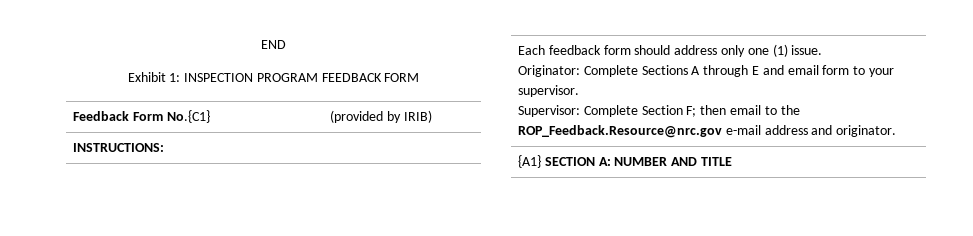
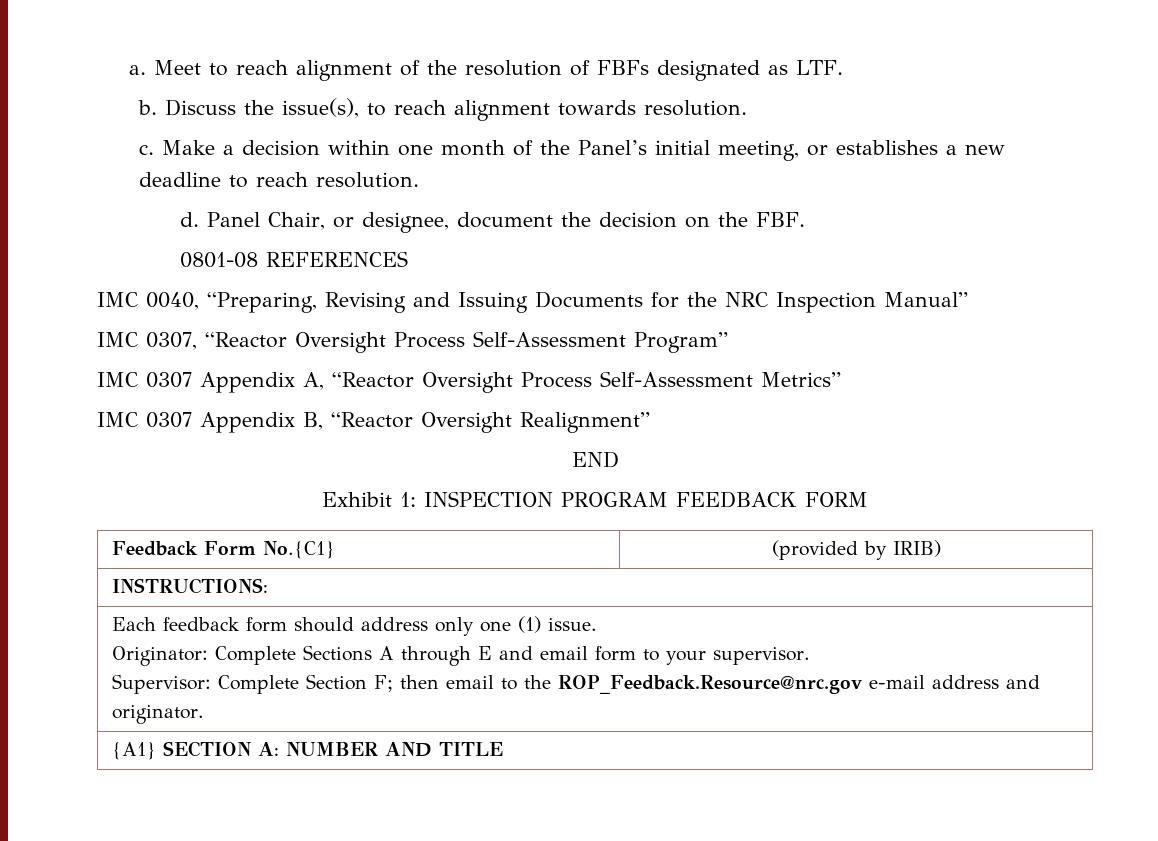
(261, 44) none -> [128,60,844,81] [137,98,747,121] [138,140,1005,161] [138,172,419,188] [180,212,806,233] [180,251,409,268] [97,291,968,313] [97,331,728,353] [97,371,841,393] [97,412,650,433] a. Meet to reach alignment of the resolution of FBFs designated as LTF. // b. Discuss the issue(s), to reach alignment towards resolution. // c. Make a decision within one month of the Panel’s initial meeting, or establishes a new deadline to reach resolution. // d. Panel Chair, or designee, document the decision on the FBF. // 0801-08 REFERENCES // IMC 0040, “Preparing, Revising and Issuing Documents for the NRC Inspection Manual” // IMC 0307, “Reactor Oversight Process Self-Assessment Program” // IMC 0307 Appendix A, “Reactor Oversight Process Self-Assessment Metrics” // IMC 0307 Appendix B, “Reactor Oversight Realignment” //

